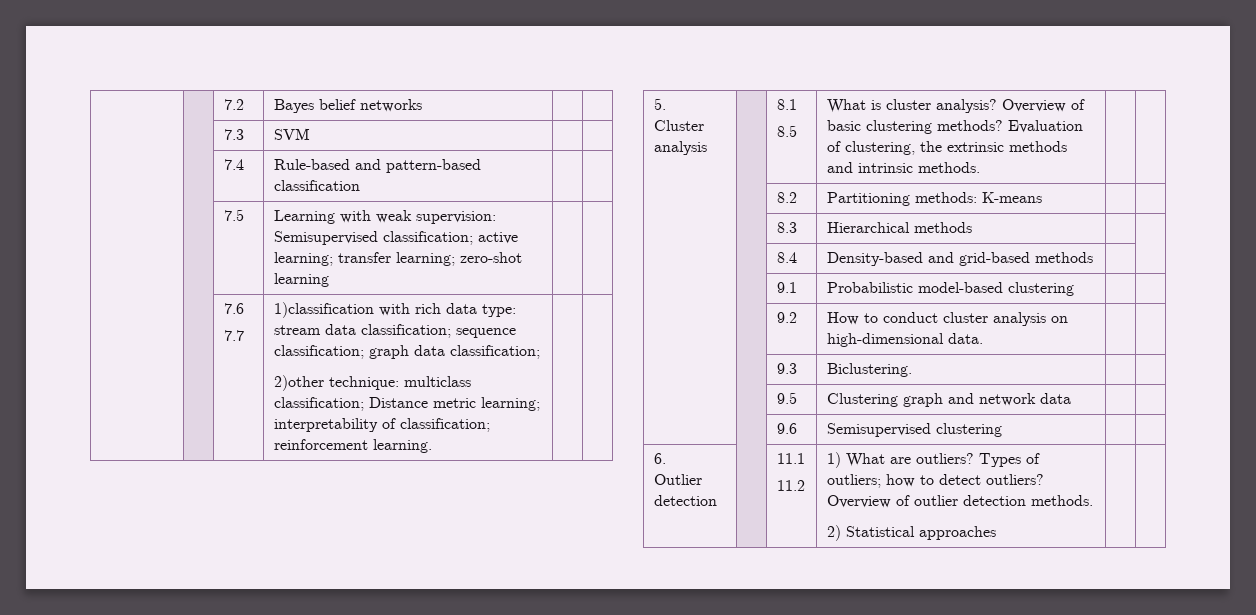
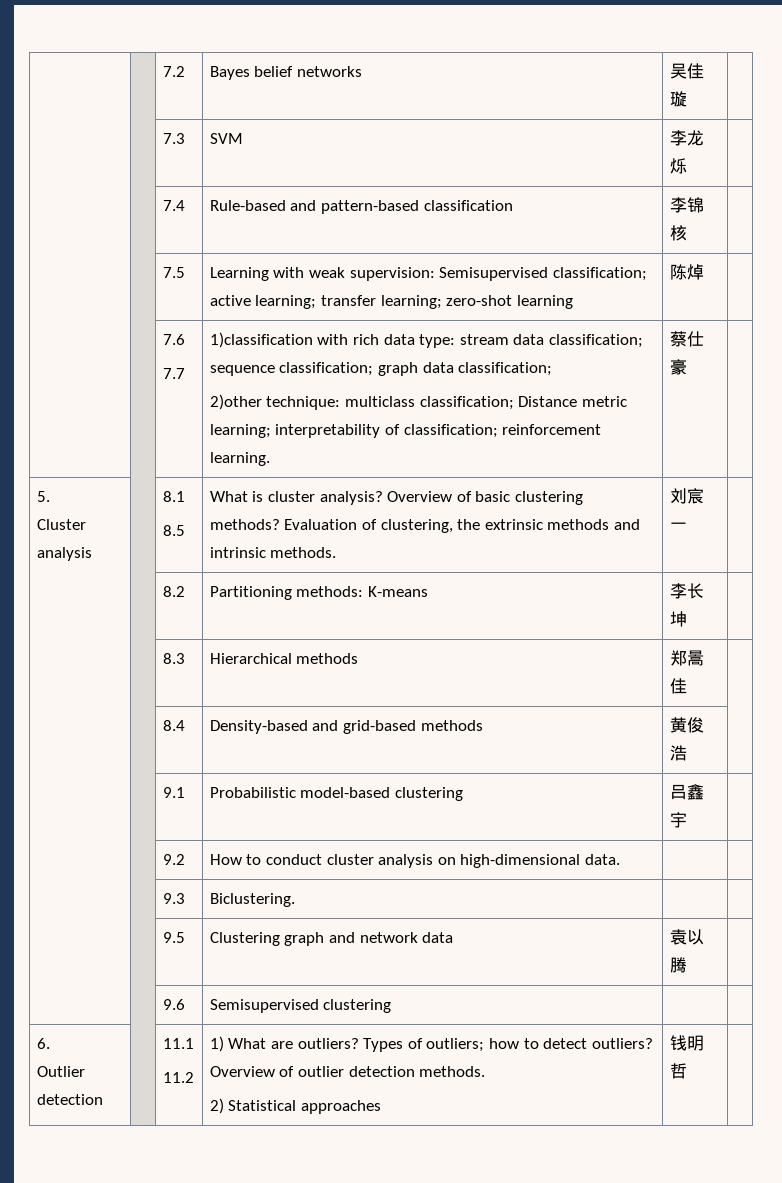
(422, 105) none -> [669,63,704,79] [669,91,687,107] 吴佳璇
(310, 134) none -> [669,130,704,146] [669,158,687,174] 李龙烁
(360, 185) none -> [669,197,704,213] [669,225,687,241] 李锦核
(329, 280) none -> [669,264,704,280] 陈焯
(432, 446) none -> [669,331,704,347] [669,359,687,375] 蔡仕豪
(980, 167) none -> [669,488,704,504] [669,522,687,530] 刘宸一
(1042, 197) none -> [669,583,704,599] [669,611,687,627] 李长坤
(972, 227) none -> [669,650,704,666] [669,678,687,694] 郑暠佳
(1093, 257) none -> [669,717,704,733] [669,745,687,761] 黄俊浩
(1074, 289) none -> [669,784,704,800] [669,812,687,828] 吕鑫宇
(1071, 398) none -> [669,929,704,945] [669,957,687,973] 袁以腾
(996, 533) none -> [669,1035,704,1051] [669,1063,687,1079] 钱明哲

